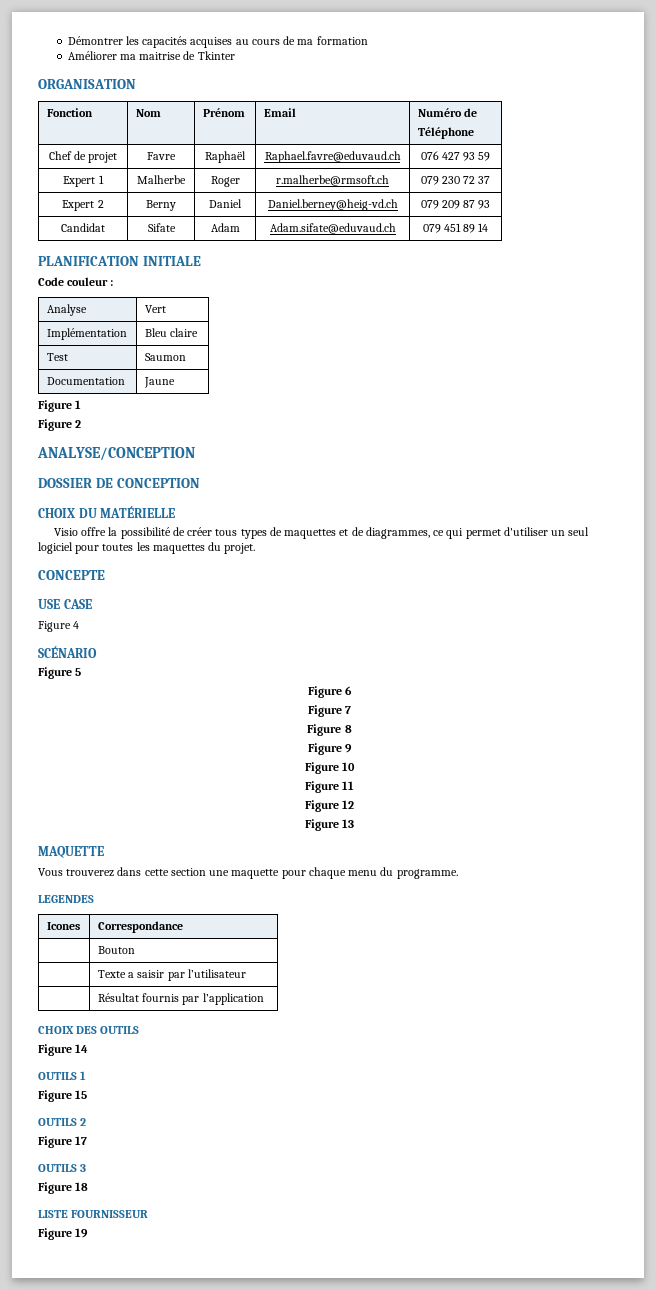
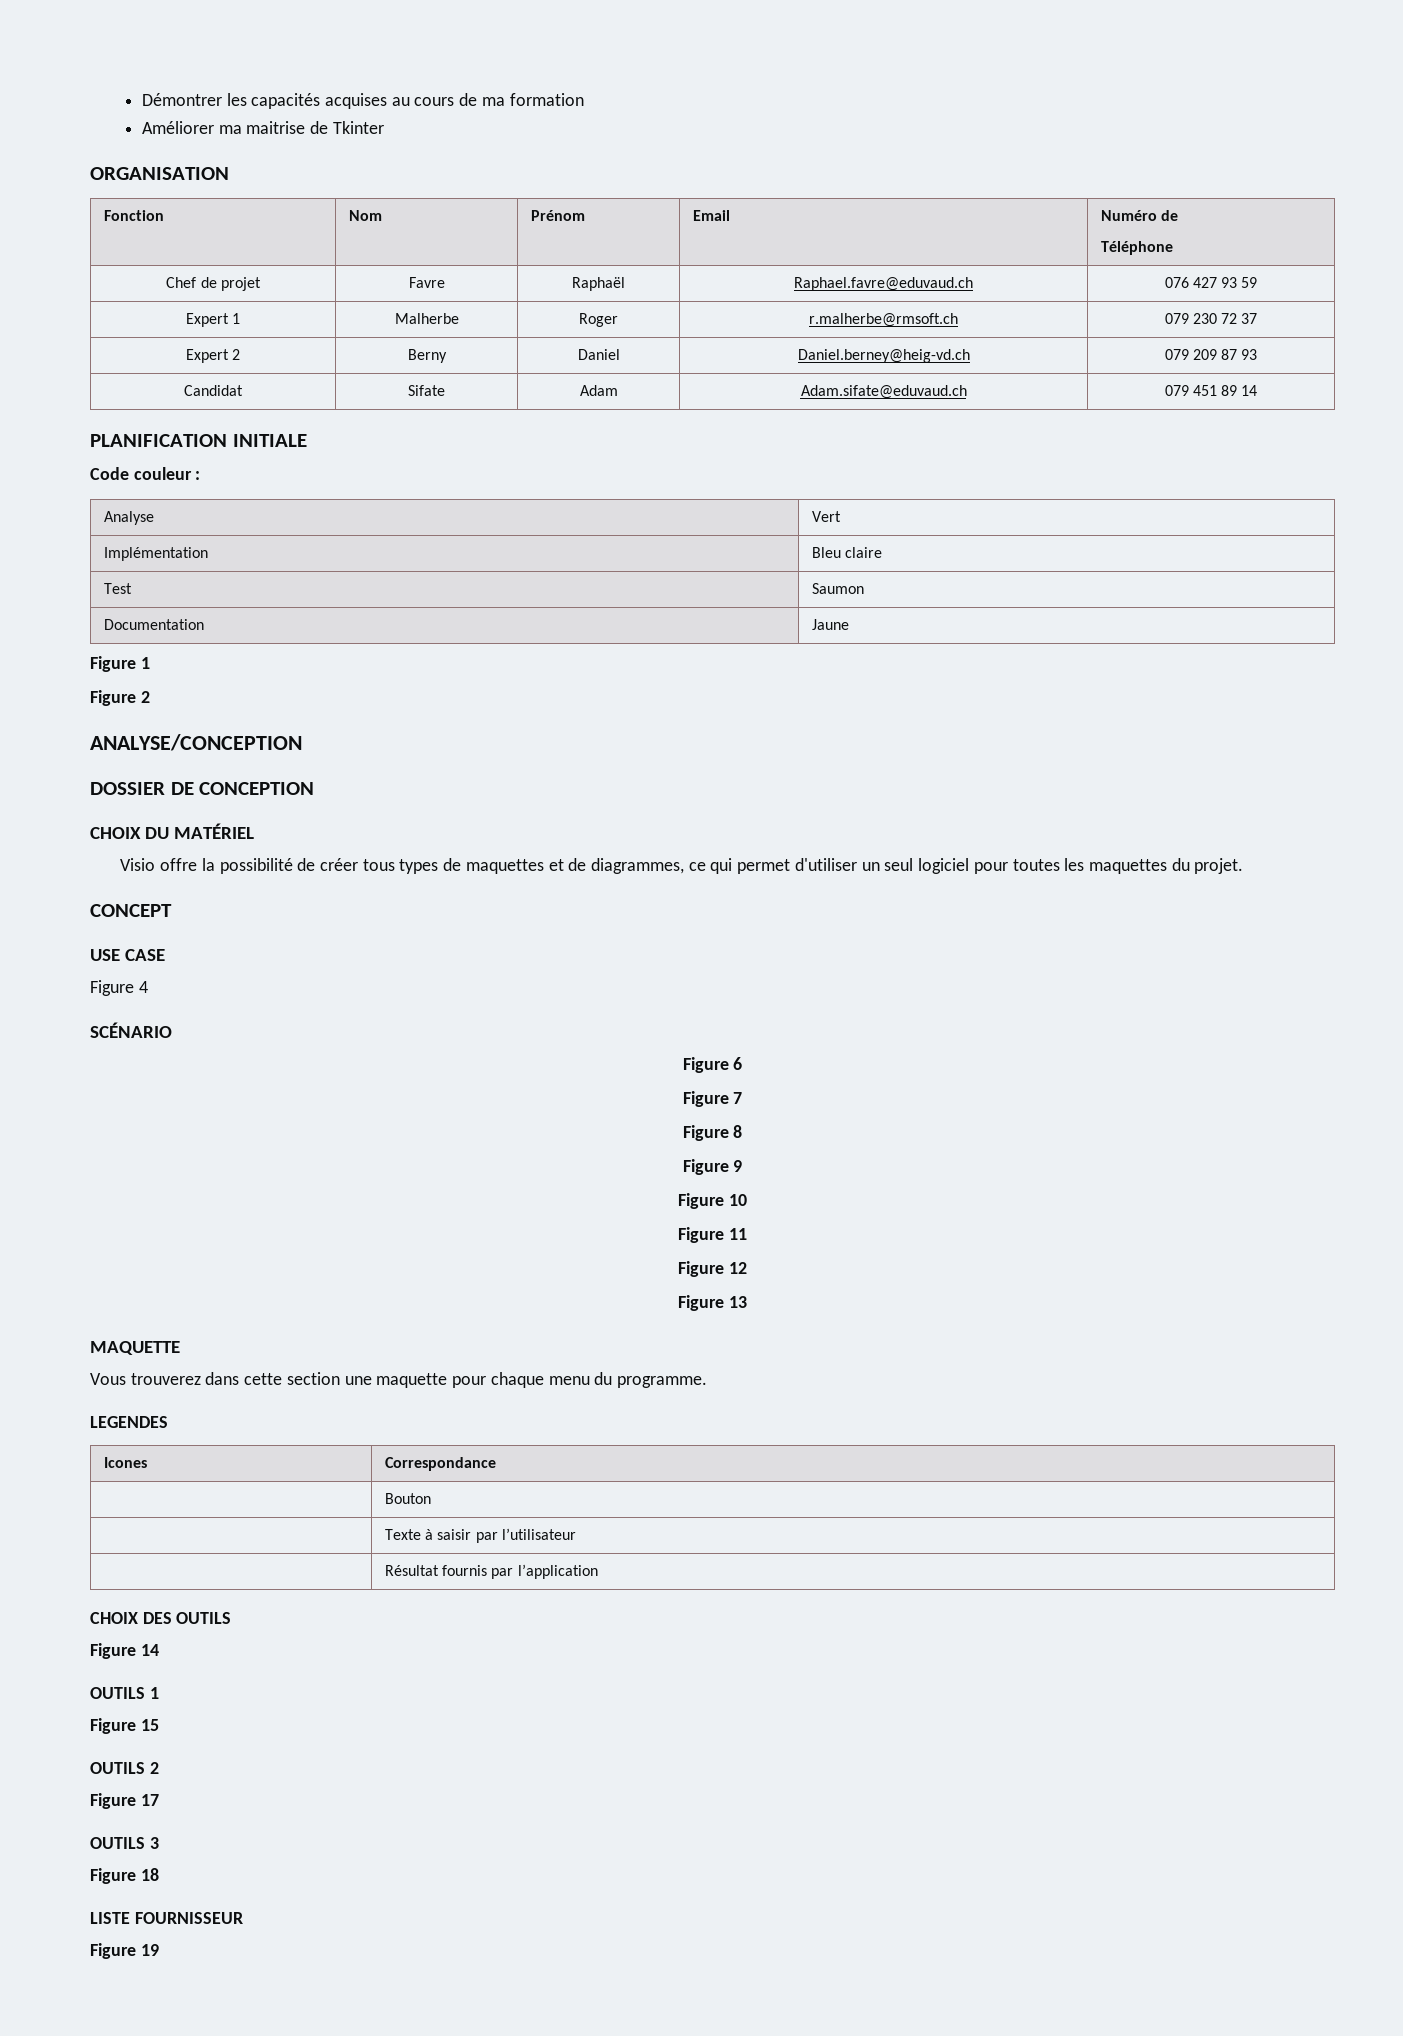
[100,506,176,518] MATÉRIELLE -> [174,823,255,839] MATÉRIEL
[38,570,105,580] CONCEPTE -> [90,904,172,917] CONCEPT
[38,667,82,679] // Figure 5 -> (172, 1030) none
[128,972,135,978] a -> [425,1529,434,1540] à

